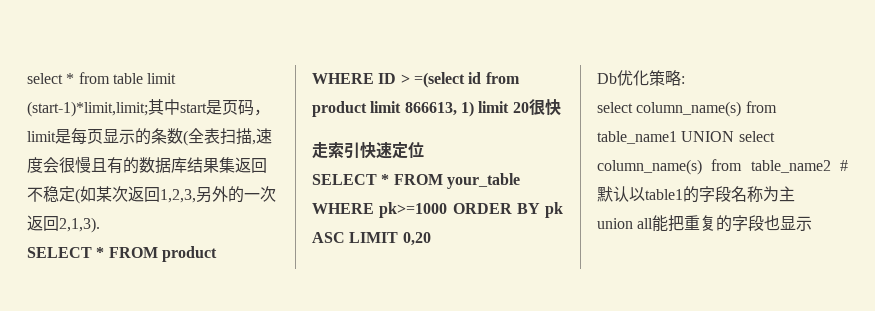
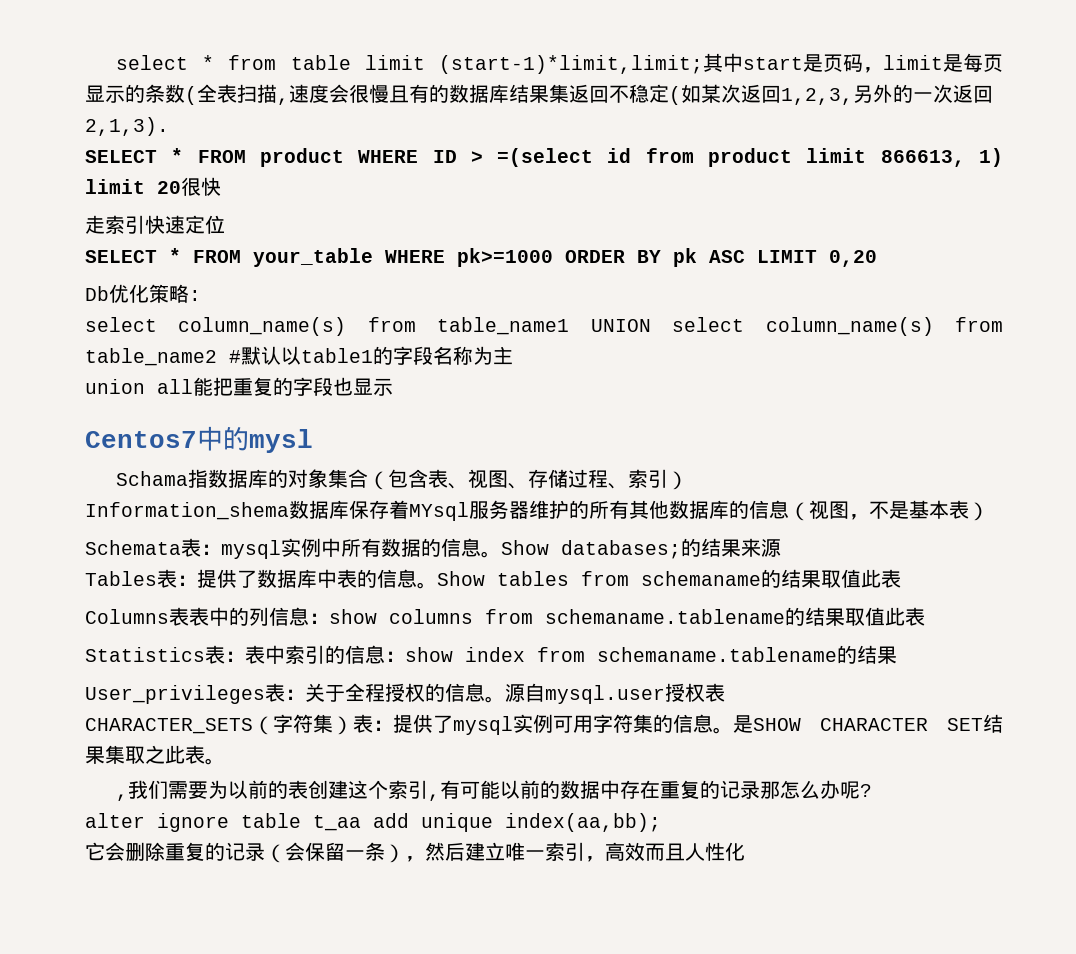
(813, 223) none -> [85,426,313,453] [115,469,688,490] [85,500,989,521] [85,538,781,559] [85,569,901,589] [85,607,925,626] [85,645,897,664] [85,683,725,704] [85,714,1003,735] [85,745,225,765] [115,780,872,801] [85,813,661,832] [85,842,745,863] // Centos7中的mysl // Schama指数据库的对象集合（包含表、视图、存储过程、索引） // Information_shema数据库保存着MYsql服务器维护的所有其他数据库的信息（视图，不是基本表） // Schemata表：mysql实例中所有数据的信息。Show databases;的结果来源 // Tables表：提供了数据库中表的信息。Show tables from schemaname的结果取值此表 // Columns表表中的列信息：show columns from schemaname.tablename的结果取值此表 // Statistics表：表中索引的信息：show index from schemaname.tablename的结果 // User_privileges表：关于全程授权的信息。源自mysql.user授权表 // CHARACTER_SETS（字符集）表：提供了mysql实例可用字符集的信息。是SHOW CHARACTER SET结果集取之此表。 // ,我们需要为以前的表创建这个索引,有可能以前的数据中存在重复的记录那怎么办呢? // alter ignore table t_aa add unique index(aa,bb); // 它会删除重复的记录（会保留一条），然后建立唯一索引，高效而且人性化

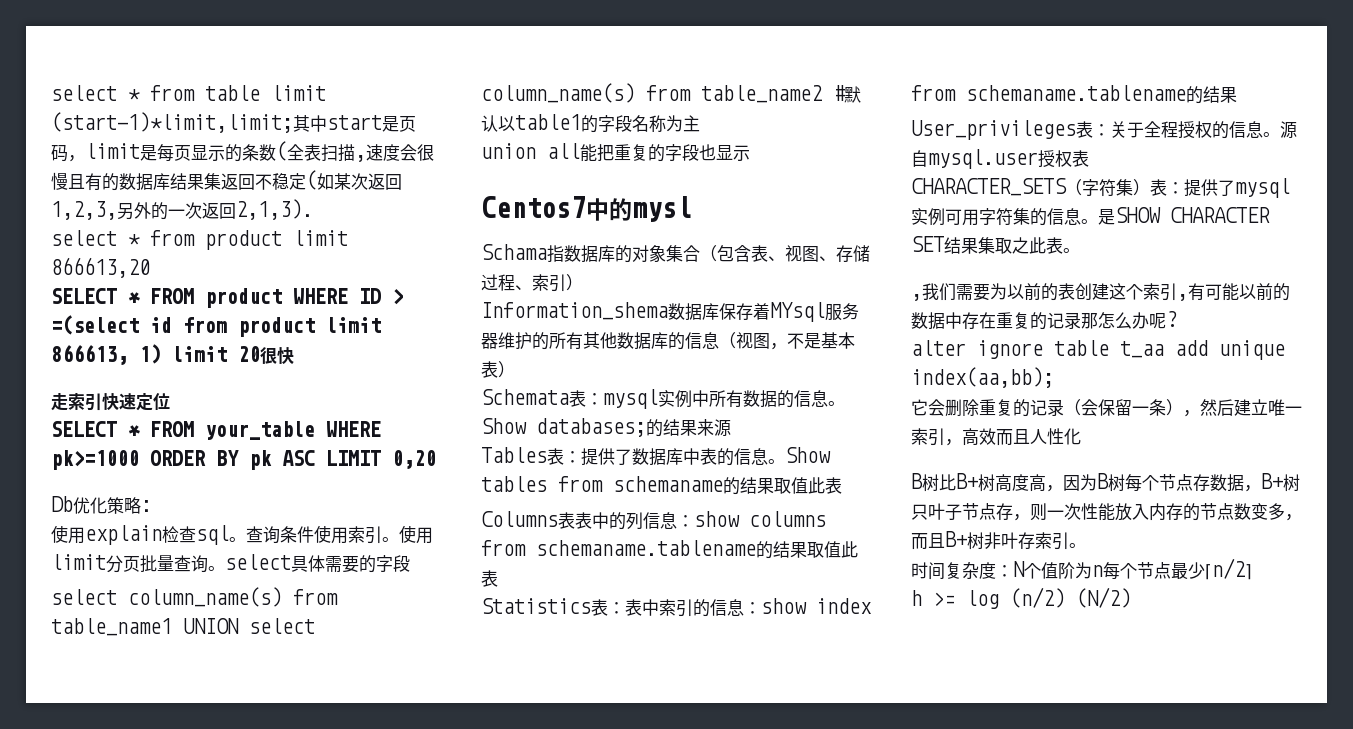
(169, 126) none -> [51,230,348,250] [51,257,150,278] // select * from product limit 866613,20
(201, 295) none -> [51,525,433,545] [51,554,410,573] // 使用explain检查sql。查询条件使用索引。使用limit分页批量查询。select具体需要的字段
(745, 851) none -> [911,473,1300,492] [911,503,1302,521] [911,531,1086,550] [911,558,1252,580] [911,587,1131,609] // B树比B+树高度高，因为B树每个节点存数据，B+树只叶子节点存，则一次性能放入内存的节点数变多，而且B+树非叶存索引。 // 时间复杂度：N个值阶为n每个节点最少⌈n/2⌉ // h >= log (n/2) (N/2)

